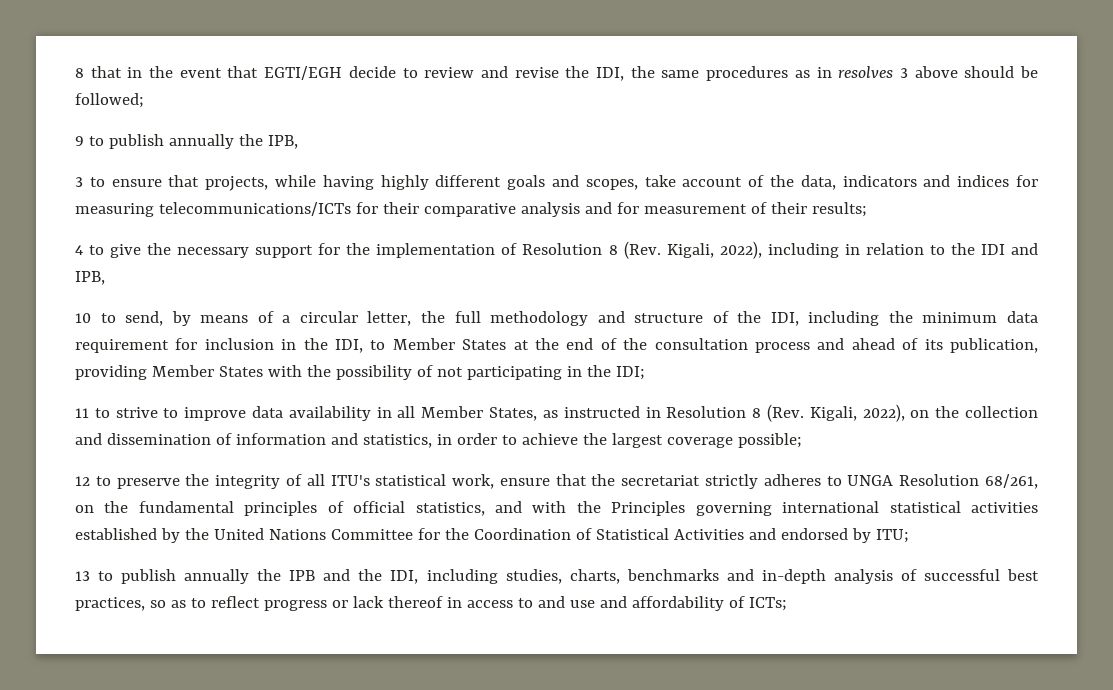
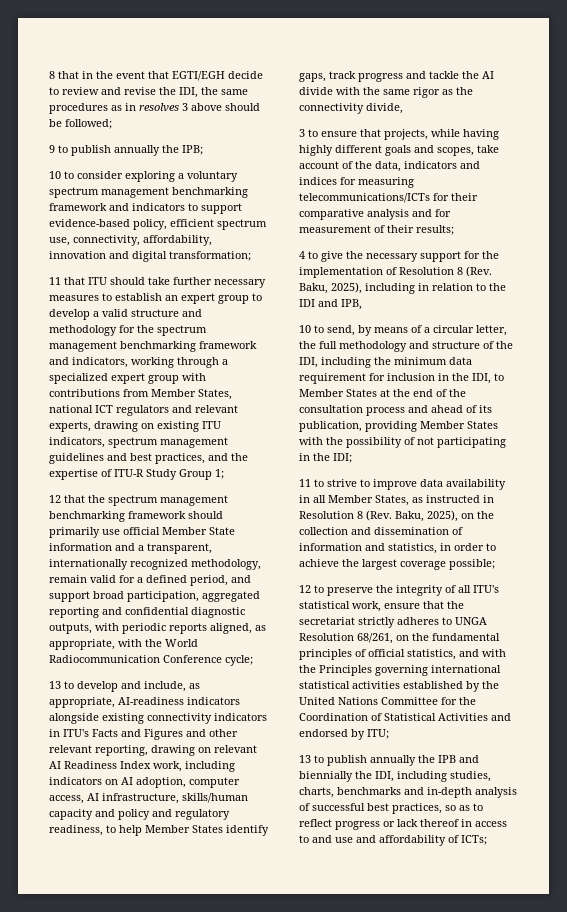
[267,135,298,149] IPB, -> [182,145,203,155] [49,171,238,182] [49,187,248,198] [49,203,242,214] [49,219,267,230] [49,235,212,246] [49,251,251,262] [49,277,266,288] [49,293,262,304] [49,309,202,320] [49,325,207,336] [49,341,257,352] [49,357,228,368] [49,373,206,384] [49,389,232,400] [49,405,238,416] [49,421,221,432] [49,437,228,448] [49,453,248,464] [49,469,224,480] [49,495,228,506] [49,511,223,522] [49,527,235,538] [49,543,212,554] [49,559,261,570] [49,575,251,586] [49,591,260,602] [49,607,245,618] [49,623,266,634] [49,639,198,650] [49,655,253,666] [49,681,200,692] [49,697,240,708] [49,713,267,724] [49,729,238,740] [49,745,257,756] [49,761,235,772] [49,777,240,788] [49,793,248,804] [49,809,230,820] [49,825,269,836] [299,71,494,82] [299,87,473,98] [299,103,403,114] IPB; // 10 to consider exploring a voluntary spectrum management benchmarking framework and indicators to support evidence-based policy, efficient spectrum use, connectivity, affordability, innovation and digital transformation; // 11 that ITU should take further necessary measures to establish an expert group to develop a valid structure and methodology for the spectrum management benchmarking framework and indicators, working through a specialized expert group with contributions from Member States, national ICT regulators and relevant experts, drawing on existing ITU indicators, spectrum management guidelines and best practices, and the expertise of ITU-R Study Group 1; // 12 that the spectrum management benchmarking framework should primarily use official Member State information and a transparent, internationally recognized methodology, remain valid for a defined period, and support broad participation, aggregated reporting and confidential diagnostic outputs, with periodic reports aligned, as appropriate, with the World Radiocommunication Conference cycle; // 13 to develop and include, as appropriate, AI-readiness indicators alongside existing connectivity indicators in ITU's Facts and Figures and other relevant reporting, drawing on relevant AI Readiness Index work, including indicators on AI adoption, computer access, AI infrastructure, skills/human capacity and policy and regulatory readiness, to help Member States identify gaps, track progress and tackle the AI divide with the same rigor as the connectivity divide,
[666,241,762,259] Kigali, 2022), -> [299,282,362,294] Baku, 2025),
[809,404,905,422] Kigali, 2022), -> [395,510,458,522] Baku, 2025),
(351, 575) none -> [299,771,353,782] biennially

